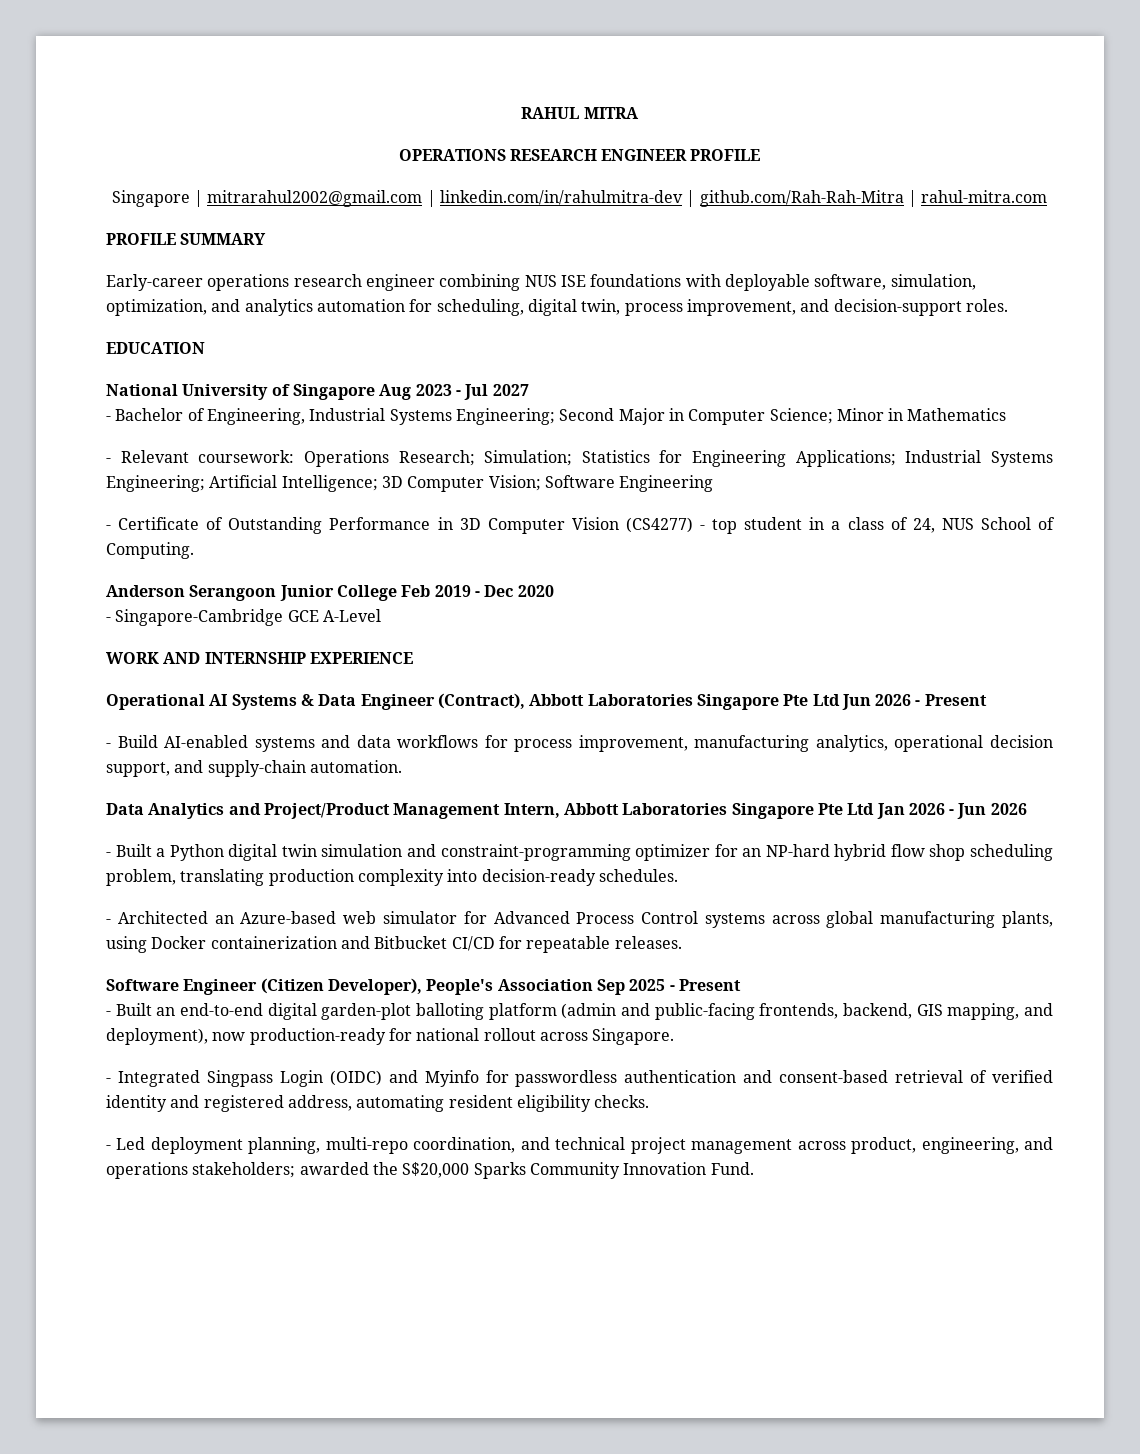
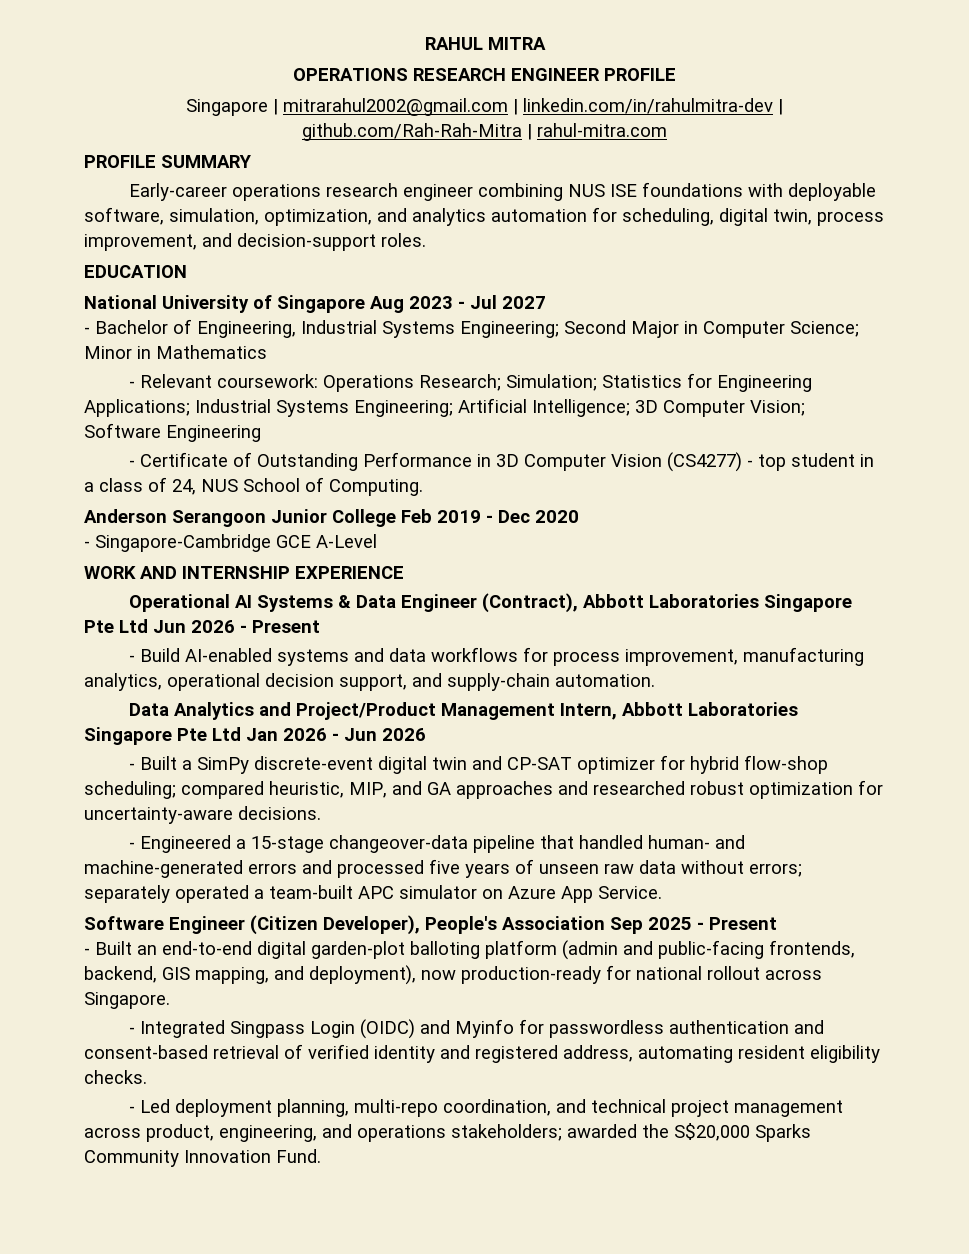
[169,844,1053,861] [106,869,678,886] [106,911,1054,928] [106,936,682,953] Python digital twin simulation and constraint-programming optimizer for an NP-hard hybrid flow shop scheduling problem, translating production complexity into decision-ready schedules. // - Architected an Azure-based web simulator for Advanced Process Control systems across global manufacturing plants, using Docker containerization and Bitbucket CI/CD for repeatable releases. -> [197,755,829,774] [84,780,883,799] [84,806,321,824] [129,835,746,853] [84,859,802,878] [84,885,662,903] SimPy discrete-event digital twin and CP-SAT optimizer for hybrid flow-shop scheduling; compared heuristic, MIP, and GA approaches and researched robust optimization for uncertainty-aware decisions. // - Engineered a 15-stage changeover-data pipeline that handled human- and machine-generated errors and processed five years of unseen raw data without errors; separately operated a team-built APC simulator on Azure App Service.

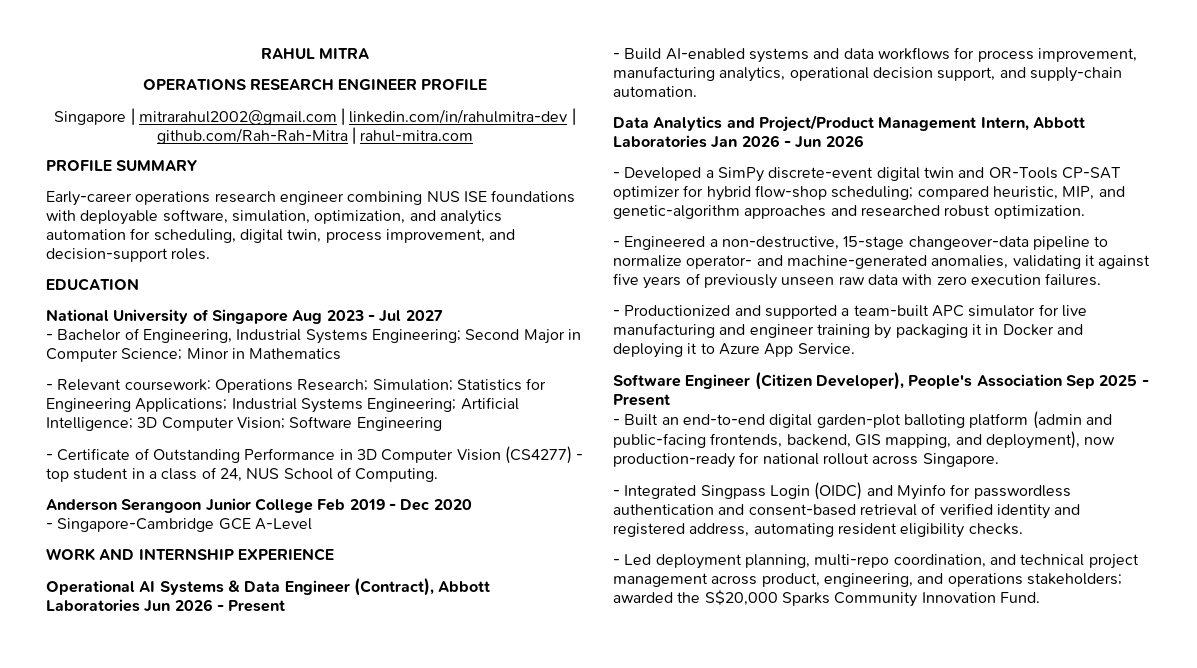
[764,594,853,612] [84,619,148,633] Singapore Pte Ltd -> (140, 605) none
[84,727,241,745] Singapore Pte Ltd -> (707, 141) none
[140,756,178,770] Built -> [624,167,702,181] Developed
(503, 763) none -> [988,167,1058,179] OR-Tools
[427,782,451,795] GA -> [613,205,740,219] genetic-algorithm
[749,780,883,799] [84,806,321,824] optimization for uncertainty-aware decisions. -> [993,205,1085,219] optimization.
(247, 844) none -> [721,236,839,250] non-destructive,
[540,835,746,849] [84,860,424,878] that handled human- and machine-generated errors and processed -> [1094,236,1109,247] [613,255,1151,269] to normalize operator- and machine-generated anomalies, validating it against
(534, 866) none -> [703,274,777,289] previously
[681,860,802,877] [84,885,503,903] without errors; separately operated a team-built APC simulator on -> [902,273,1102,286] [613,304,1087,319] [613,323,1083,339] [613,343,715,358] with zero execution failures. // - Productionized and supported a team-built APC simulator for live manufacturing and engineer training by packaging it in Docker and deploying it to

